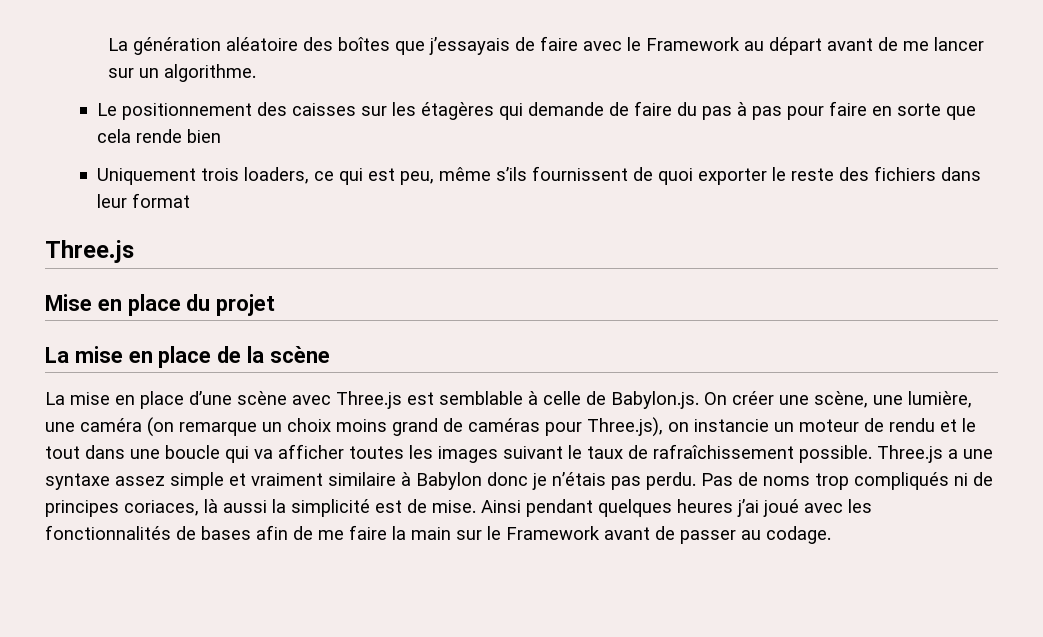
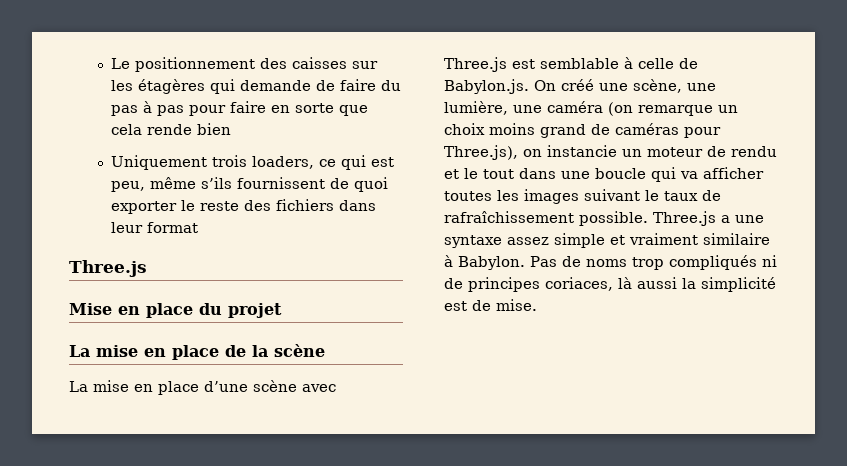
[108,36,985,55] [108,64,257,82] La génération aléatoire des boîtes que j’essayais de faire avec le Framework au départ avant de me lancer sur un algorithme. // -> (110, 63) none
[732,391,774,405] créer -> [561,79,594,91] créé
[416,472,696,490] Babylon donc je n’étais pas perdu. -> [458,256,525,270] Babylon.
[481,499,872,517] [45,525,831,544] Ainsi pendant quelques heures j’ai joué avec les fonctionnalités de bases afin de me faire la main sur le Framework avant de passer au codage. -> (537, 305) none

